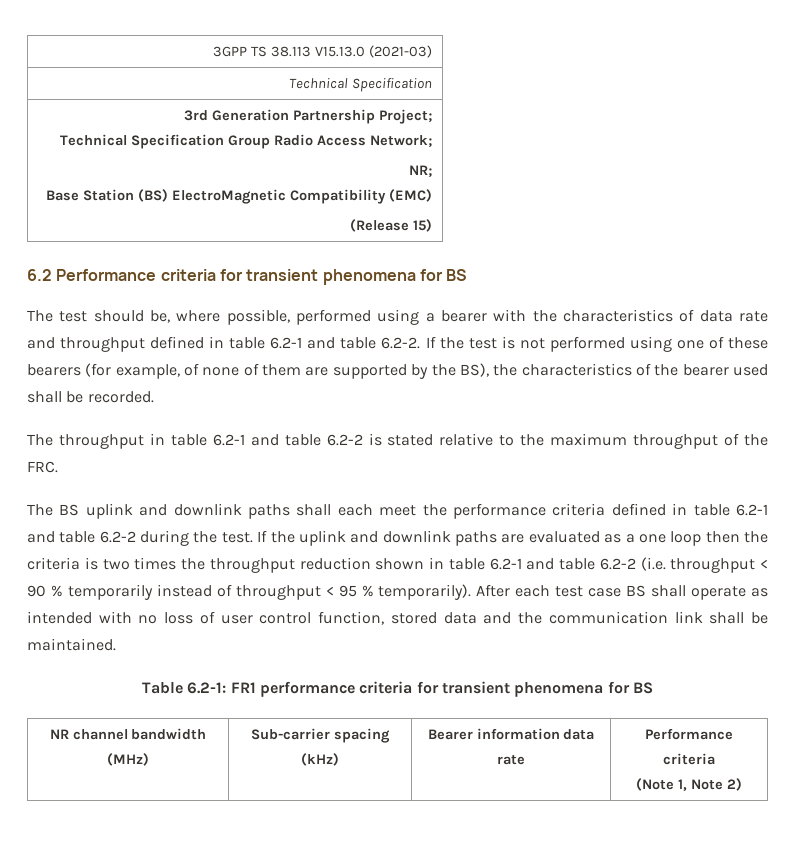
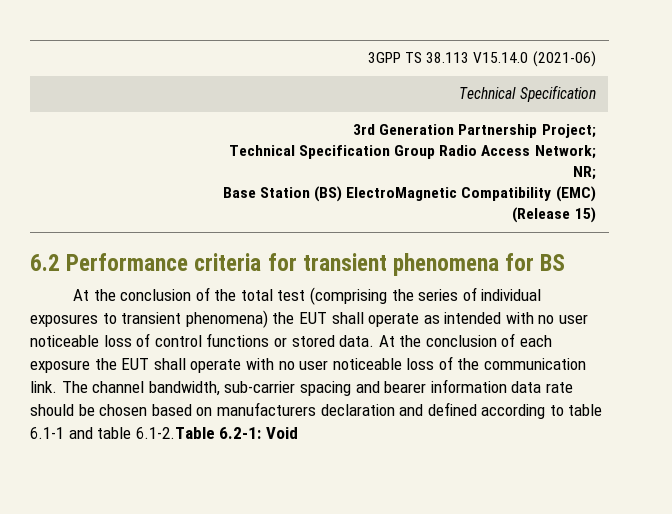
[314,45,432,58] V15.13.0 (2021-03) -> [473,51,596,67] V15.14.0 (2021-06)
[27,309,768,325] [27,336,768,352] [27,363,769,379] [27,391,154,403] [27,433,768,449] [27,461,58,473] [27,503,768,519] [27,530,768,546] [27,557,768,573] [27,584,647,600] The test should be, where possible, performed using a bearer with the characteristics of data rate and throughput defined in table 6.2-1 and table 6.2-2. If the test is not performed using one of these bearers (for example, of none of them are supported by the BS), the characteristics of the bearer used shall be recorded. // The throughput in table 6.2-1 and table 6.2-2 is stated relative to the maximum throughput of the FRC. // The BS uplink and downlink paths shall each meet the performance criteria defined in table 6.2-1 and table 6.2-2 during the test. If the uplink and downlink paths are evaluated as a one loop then the criteria is two times the throughput reduction shown in table 6.2-1 and table 6.2-2 (i.e. throughput < 90 % temporarily instead of throughput < 95 % temporarily). After each test case BS -> [72,287,542,305] [30,310,327,328] At the conclusion of the total test (comprising the series of individual exposures to transient phenomena) the EUT
[164,611,769,625] [27,638,116,651] [142,681,653,697] [49,728,207,740] [107,753,149,766] [251,728,390,743] [301,753,339,766] [427,728,595,740] [497,755,525,765] [644,728,733,740] [662,753,715,765] [636,778,742,791] loss of user control function, stored data and the communication link shall be maintained. // Table 6.2-1: FR1 performance criteria for transient phenomena for BS // NR channel bandwidth (MHz) | Sub-carrier spacing (kHz) | Bearer information data rate | Performance criteria // (Note 1, Note 2) -> [559,314,589,324] [30,333,553,347] [30,356,587,373] [30,379,573,396] [30,402,603,419] [30,427,298,439] user noticeable loss of control functions or stored data. At the conclusion of each exposure the EUT shall operate with no user noticeable loss of the communication link. The channel bandwidth, sub-carrier spacing and bearer information data rate should be chosen based on manufacturers declaration and defined according to table 6.1-1 and table 6.1-2.Table 6.2-1: Void

